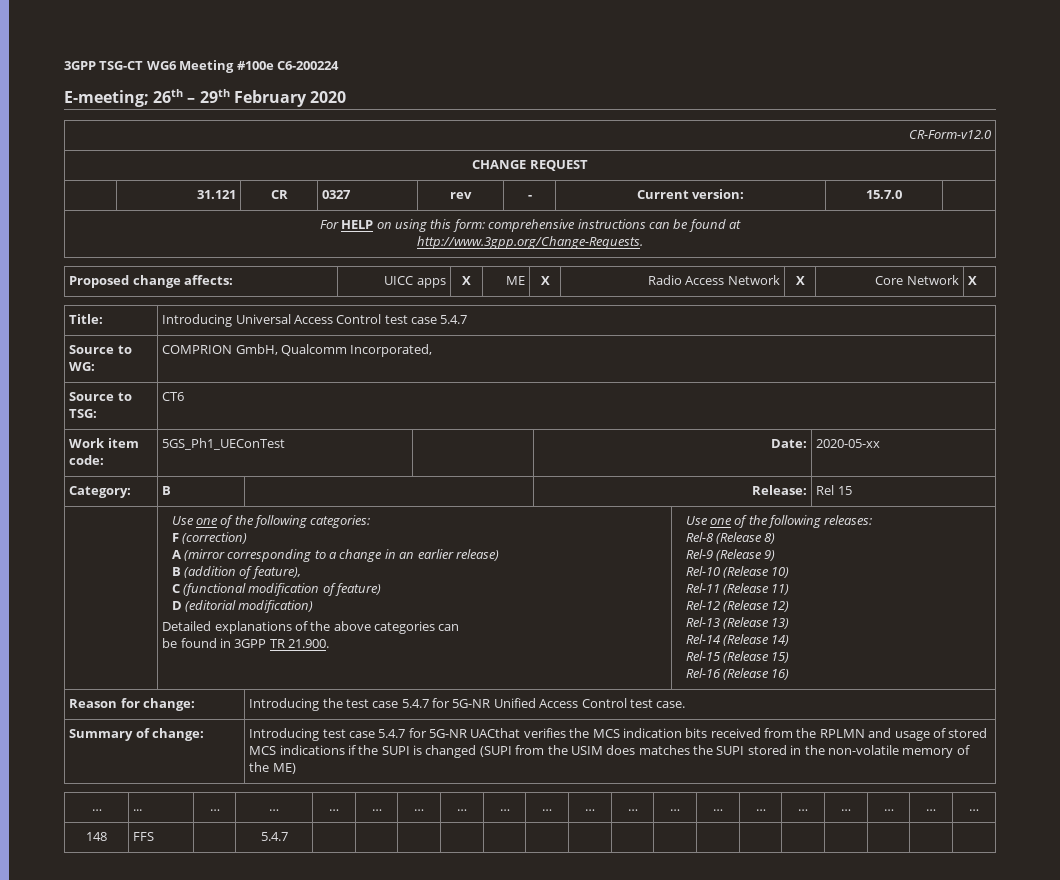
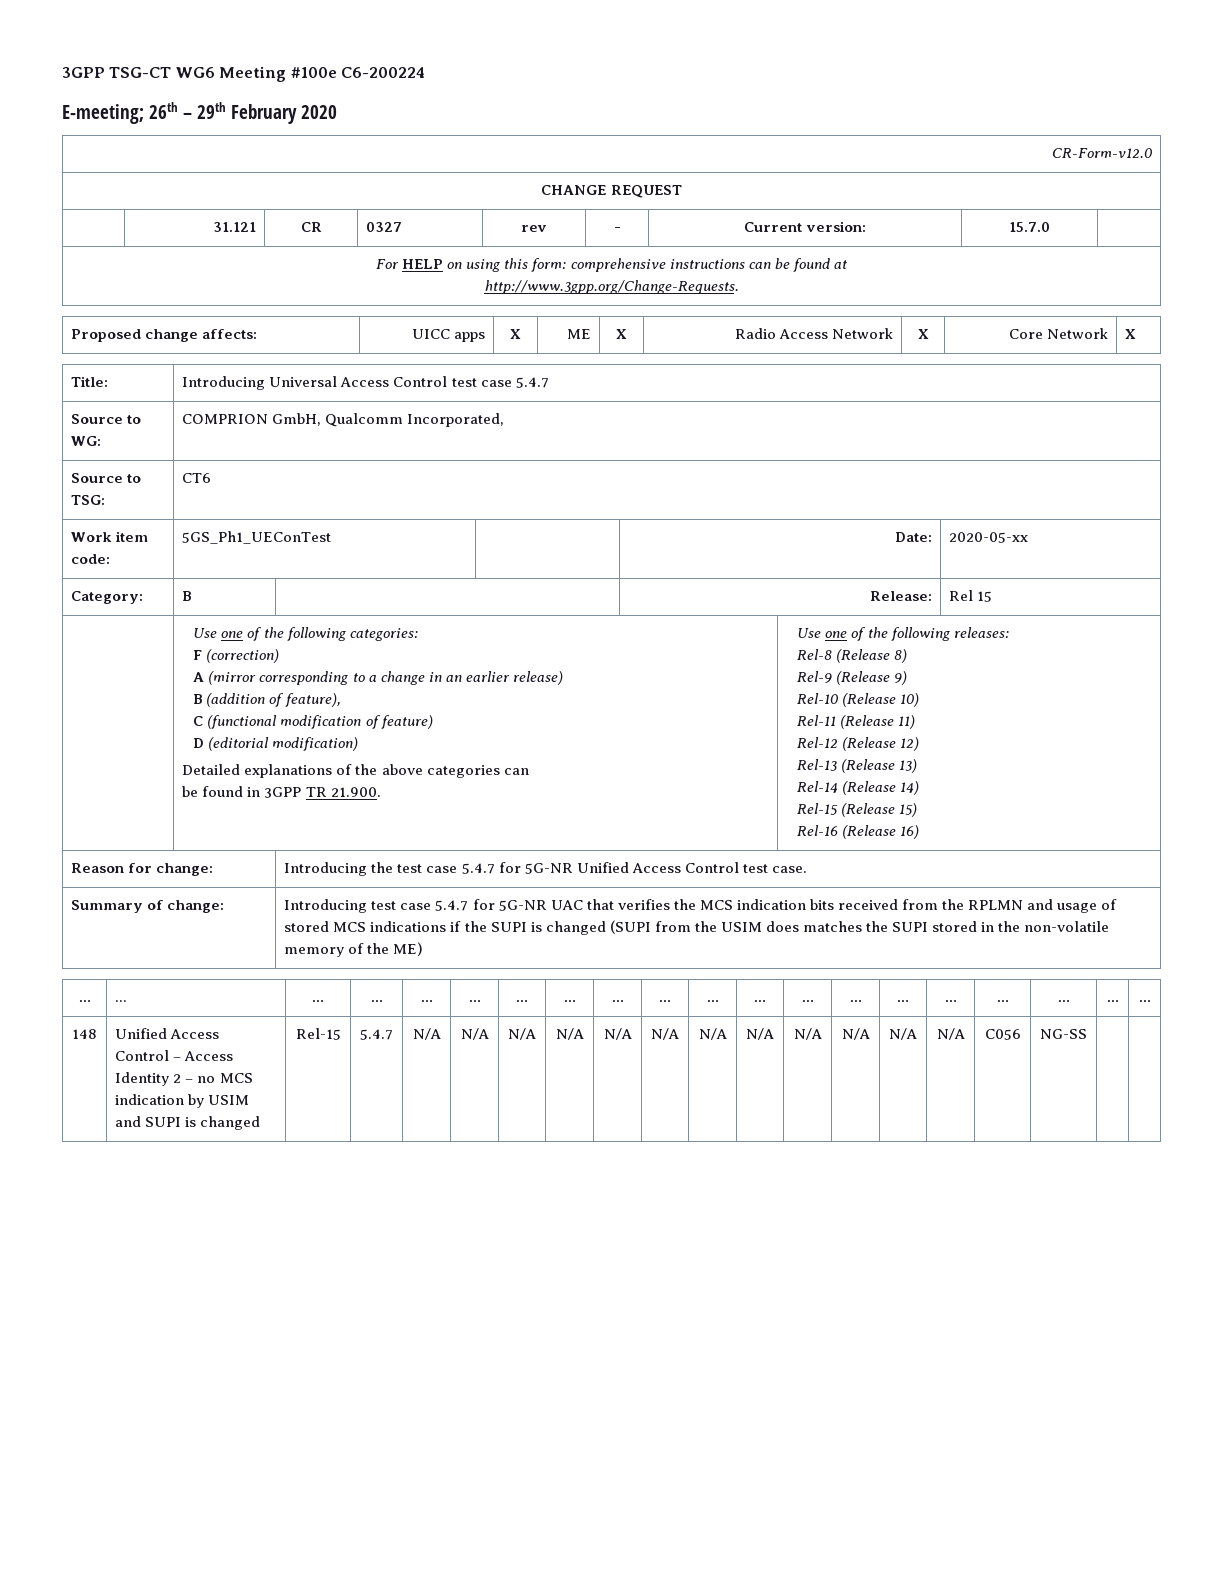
[470,728,521,738] UACthat -> [550,899,614,910] UAC that
[133,832,155,841] [260,832,288,841] FFS | | 5.4.7 | | | | | | | | | | | | | | -> [115,1028,220,1039] [115,1050,234,1061] [115,1072,253,1086] [115,1094,250,1108] [115,1116,261,1130] [295,1028,341,1040] [360,1029,393,1040] [412,1028,441,1040] [460,1028,489,1040] [508,1028,536,1040] [555,1028,584,1040] [603,1028,632,1040] [651,1028,679,1040] [698,1028,727,1040] [746,1028,774,1040] [793,1028,822,1040] [841,1028,870,1040] [889,1028,917,1040] [936,1028,965,1040] [984,1029,1021,1040] [1040,1029,1087,1039] Unified Access Control – Access Identity 2 – no MCS indication by USIM and SUPI is changed | Rel-15 | 5.4.7 | N/A | N/A | N/A | N/A | N/A | N/A | N/A | N/A | N/A | N/A | N/A | N/A | C056 | NG-SS

